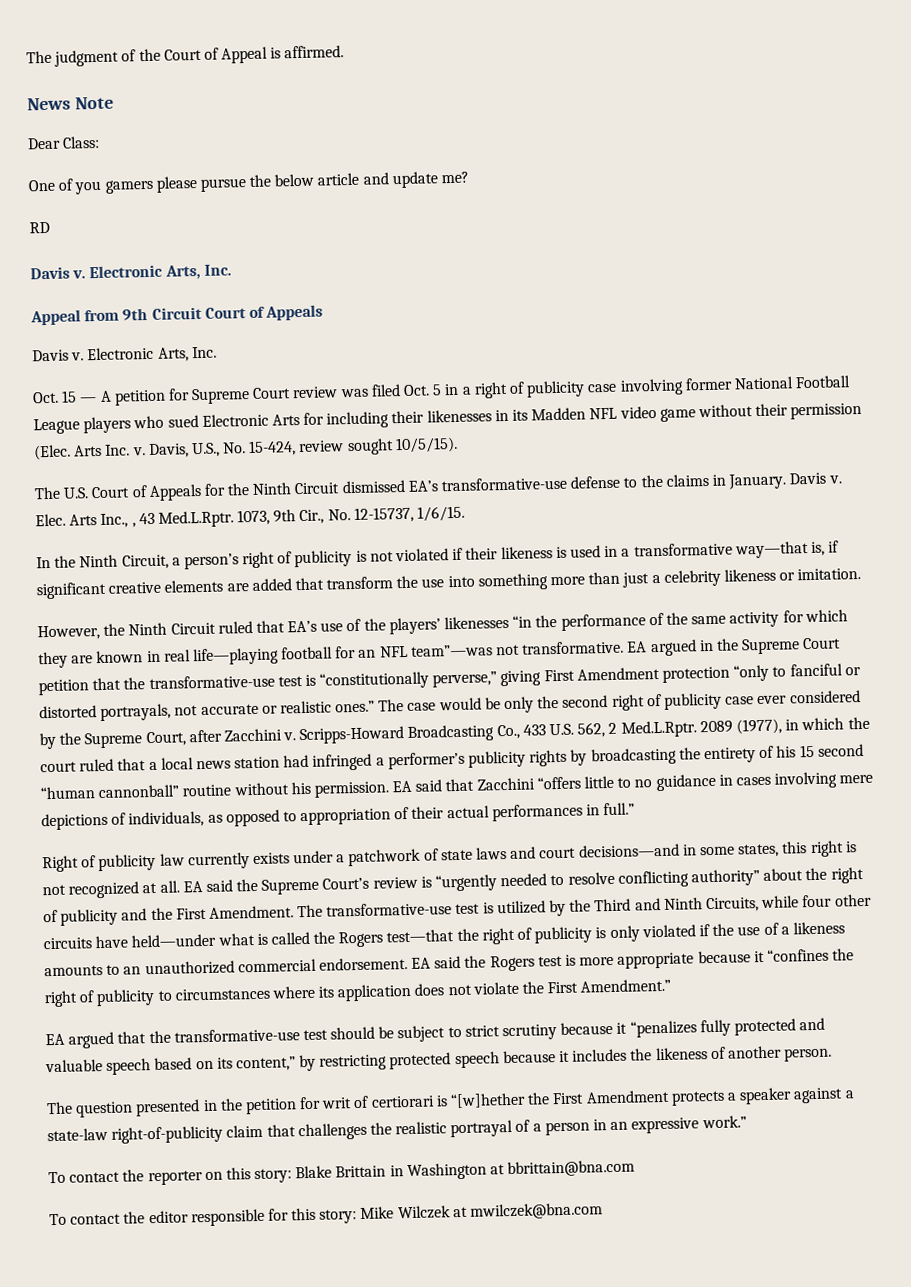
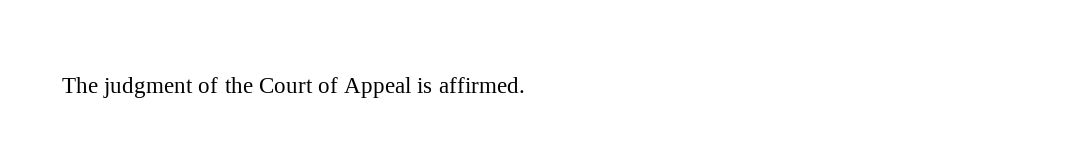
[27,96,114,111] [27,135,101,150] [28,171,470,195] [29,221,50,234] [30,264,232,280] [30,304,324,326] [32,346,217,362] [32,375,852,406] [33,402,863,435] [34,436,458,461] [34,472,842,502] [35,505,466,528] [36,540,840,570] [36,567,862,600] [37,609,848,641] [38,637,842,669] [38,663,861,696] [39,690,861,722] [39,716,870,750] [40,743,864,773] [40,771,874,800] [41,802,636,831] [42,840,857,873] [42,866,864,899] [43,893,872,926] [43,921,845,950] [44,948,855,977] [44,978,672,1008] [45,1017,826,1049] [45,1045,833,1075] [46,1087,855,1118] [47,1115,747,1144] [48,1159,636,1186] [49,1202,604,1227] // News Note // Dear Class: // One of you gamers please pursue the below article and update me? // RD // Davis v. Electronic Arts, Inc. // Appeal from 9th Circuit Court of Appeals // Davis v. Electronic Arts, Inc. // Oct. 15 — A petition for Supreme Court review was filed Oct. 5 in a right of publicity case involving former National Football League players who sued Electronic Arts for including their likenesses in its Madden NFL video game without their permission (Elec. Arts Inc. v. Davis, U.S., No. 15-424, review sought 10/5/15). // The U.S. Court of Appeals for the Ninth Circuit dismissed EA’s transformative-use defense to the claims in January. Davis v. Elec. Arts Inc., , 43 Med.L.Rptr. 1073, 9th Cir., No. 12-15737, 1/6/15. // In the Ninth Circuit, a person’s right of publicity is not violated if their likeness is used in a transformative way—that is, if significant creative elements are added that transform the use into something more than just a celebrity likeness or imitation. // However, the Ninth Circuit ruled that EA’s use of the players’ likenesses “in the performance of the same activity for which they are known in real life—playing football for an NFL team”—was not transformative. EA argued in the Supreme Court petition that the transformative-use test is “constitutionally perverse,” giving First Amendment protection “only to fanciful or distorted portrayals, not accurate or realistic ones.” The case would be only the second right of publicity case ever considered by the Supreme Court, after Zacchini v. Scripps-Howard Broadcasting Co., 433 U.S. 562, 2 Med.L.Rptr. 2089 (1977), in which the court ruled that a local news station had infringed a performer’s publicity rights by broadcasting the entirety of his 15 second “human cannonball” routine without his permission. EA said that Zacchini “offers little to no guidance in cases involving mere depictions of individuals, as opposed to appropriation of their actual performances in full.” // Right of publicity law currently exists under a patchwork of state laws and court decisions—and in some states, this right is not recognized at all. EA said the Supreme Court’s review is “urgently needed to resolve conflicting authority” about the right of publicity and the First Amendment. The transformative-use test is utilized by the Third and Ninth Circuits, while four other circuits have held—under what is called the Rogers test—that the right of publicity is only violated if the use of a likeness amounts to an unauthorized commercial endorsement. EA said the Rogers test is more appropriate because it “confines the right of publicity to circumstances where its application does not violate the First Amendment.” // EA argued that the transformative-use test should be subject to strict scrutiny because it “penalizes fully protected and valuable speech based on its content,” by restricting protected speech because it includes the likeness of another person. // The question presented in the petition for writ of certiorari is “[w]hether the First Amendment protects a speaker against a state-law right-of-publicity claim that challenges the realistic portrayal of a person in an expressive work.” // To contact the reporter on this story: Blake Brittain in Washington at bbrittain@bna.com // To contact the editor responsible for this story: Mike Wilczek at mwilczek@bna.com -> (525, 85) none

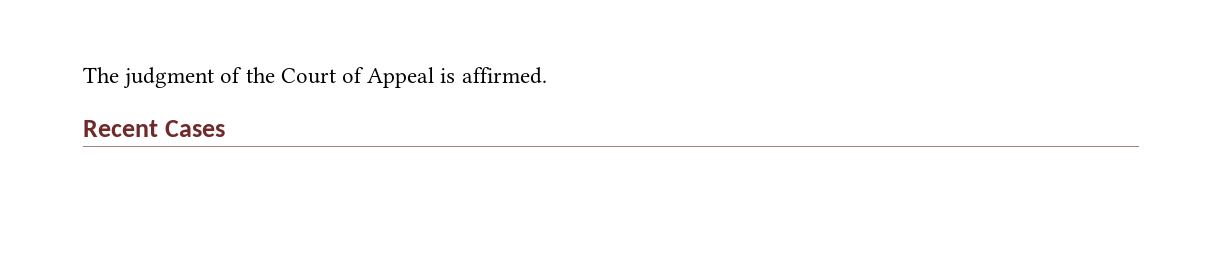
(525, 85) none -> [83,120,225,137] // Recent Cases

